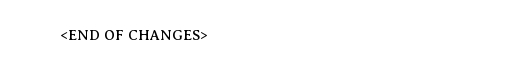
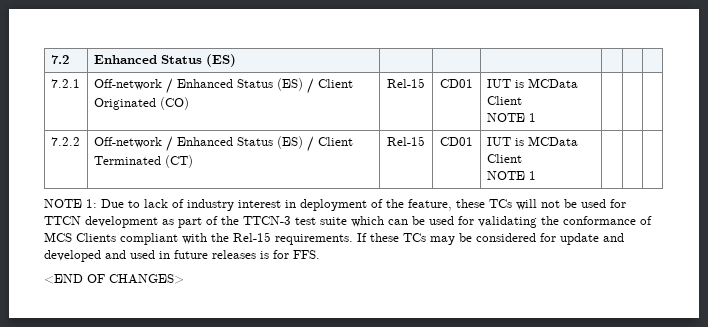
(60, 35) none -> [50,55,69,64] [93,54,236,67] [50,79,80,88] [93,78,353,94] [93,97,189,110] [387,78,425,88] [440,79,473,88] [486,78,578,88] [486,96,522,105] [486,113,536,122] [50,137,80,146] [93,136,353,152] [93,155,193,168] [387,136,425,146] [440,137,473,146] [486,136,578,146] [486,154,522,163] [486,171,536,180] [44,199,626,211] [44,216,652,228] [44,232,624,245] [44,250,320,262] 7.2 | Enhanced Status (ES) | | | | | | // 7.2.1 | Off-network / Enhanced Status (ES) / Client Originated (CO) | Rel-15 | CD01 | IUT is MCData Client // NOTE 1 | | | // 7.2.2 | Off-network / Enhanced Status (ES) / Client Terminated (CT) | Rel-15 | CD01 | IUT is MCData Client // NOTE 1 | | | // NOTE 1: Due to lack of industry interest in deployment of the feature, these TCs will not be used for TTCN development as part of the TTCN-3 test suite which can be used for validating the conformance of MCS Clients compliant with the Rel-15 requirements. If these TCs may be considered for update and developed and used in future releases is for FFS. //

